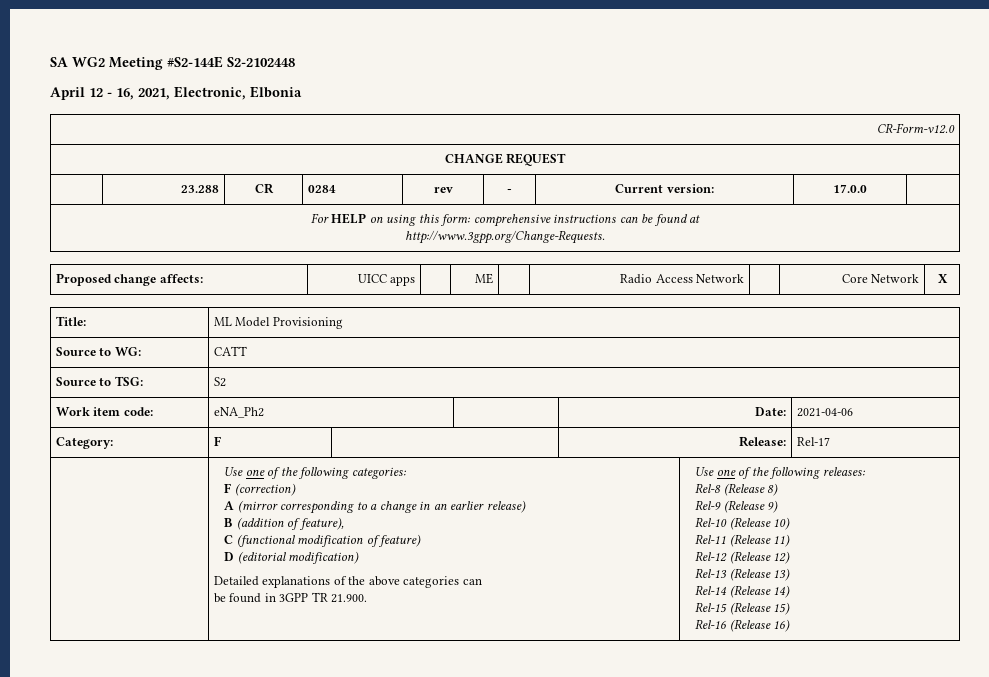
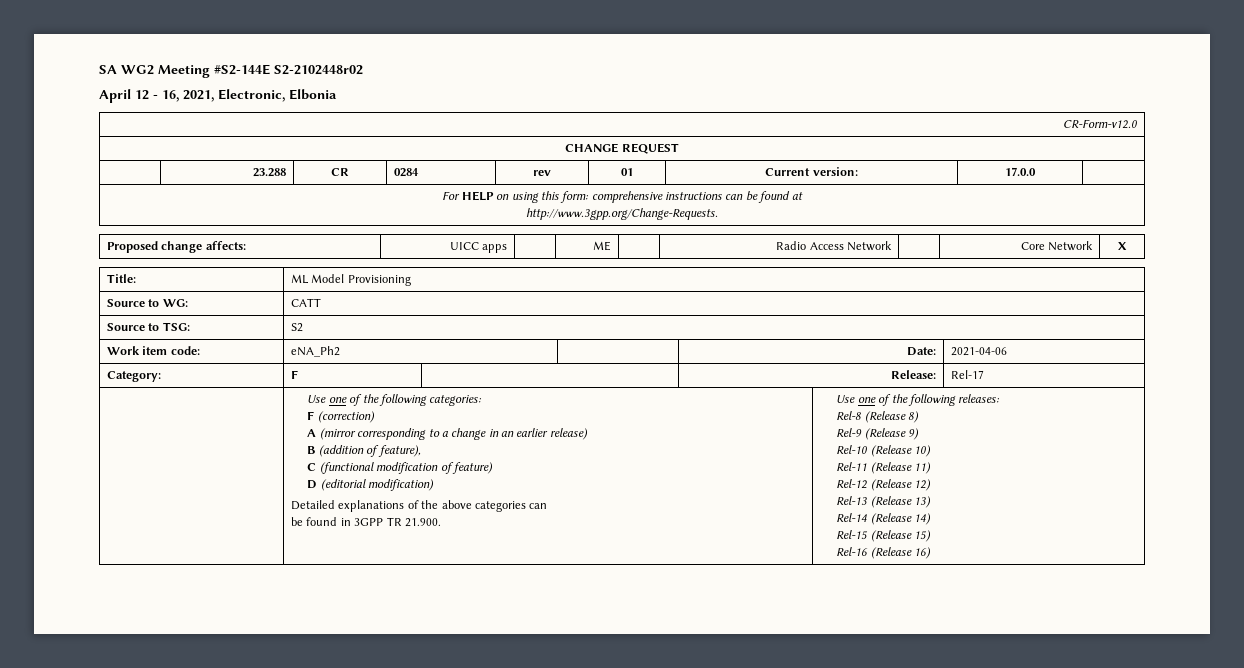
[227,57,295,67] S2-2102448 -> [274,65,363,75] S2-2102448r02
[507,189,512,193] - -> [621,168,633,176] 01

